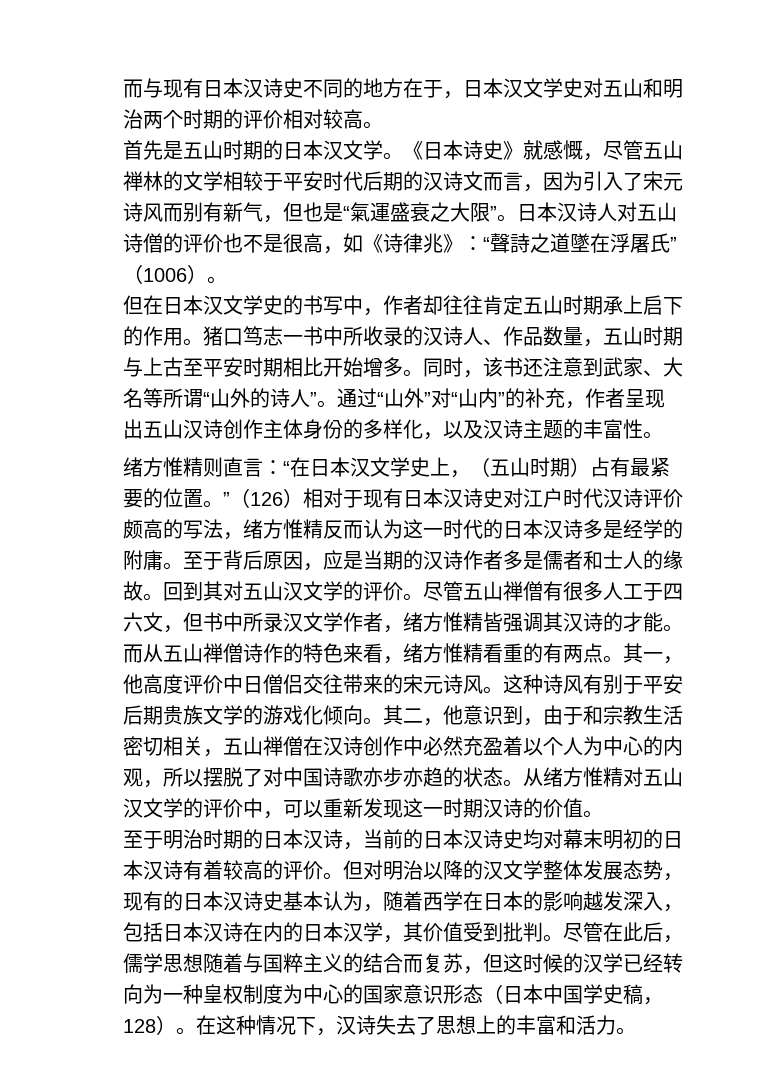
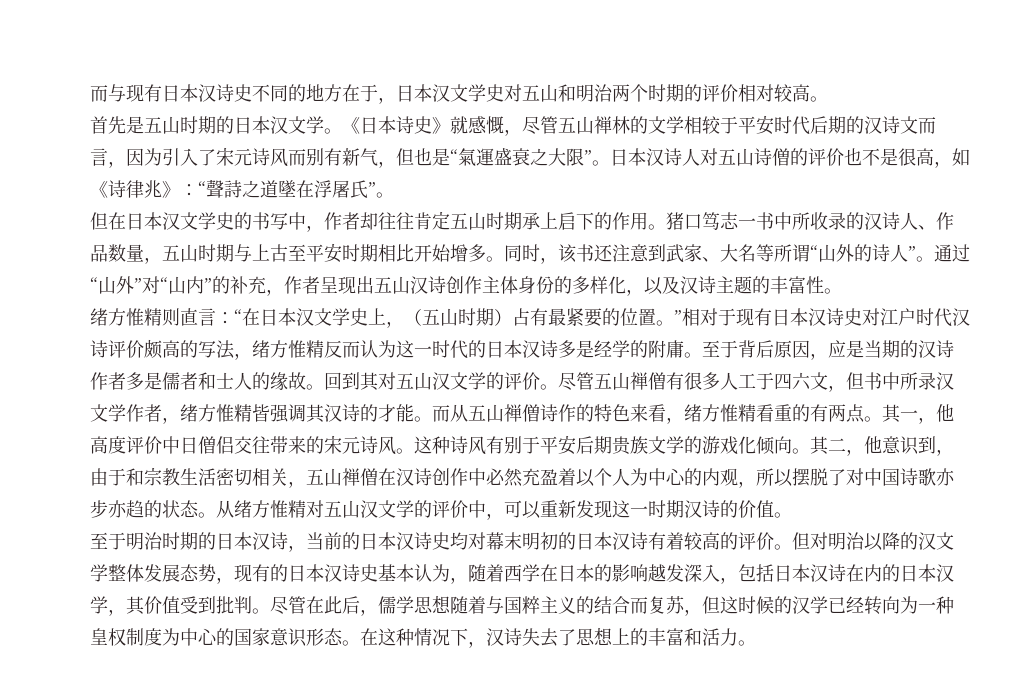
[123,264,208,284] （1006） -> (376, 189) none
[230,488,304,508] （126） -> (682, 317) none
[483,984,664,1005] [123,1015,177,1035] （日本中国学史稿，128） -> (343, 637) none

